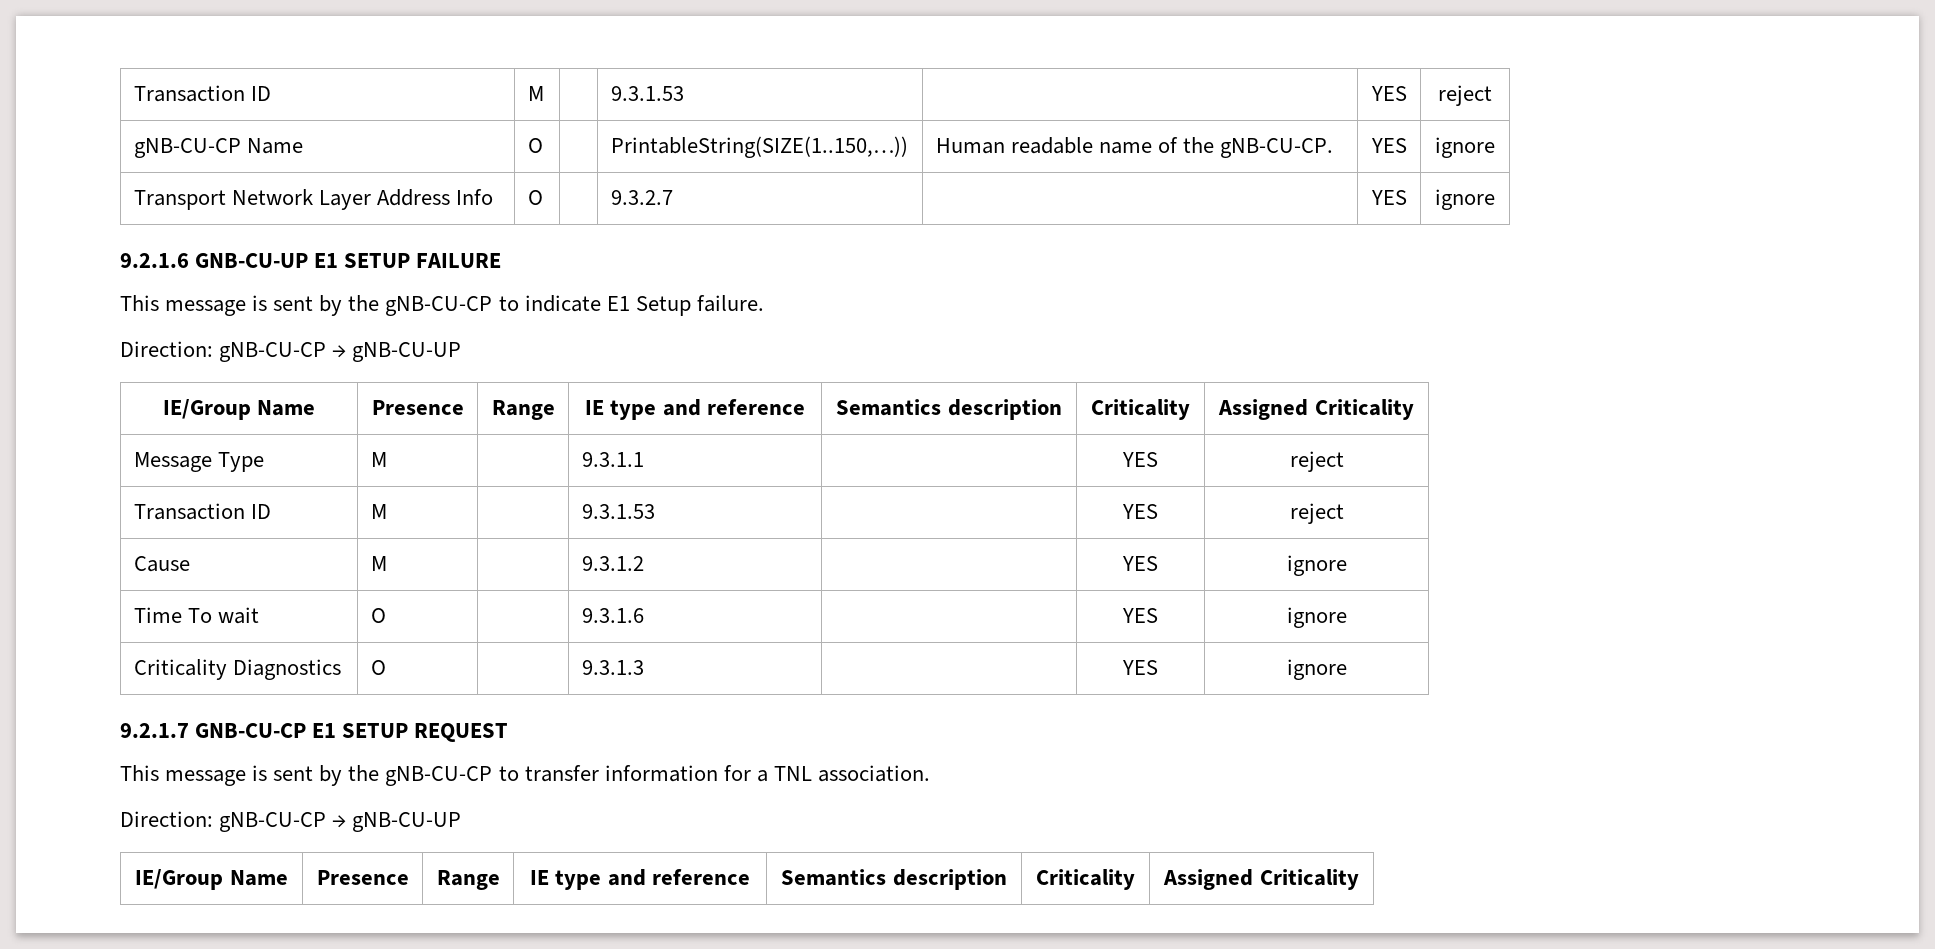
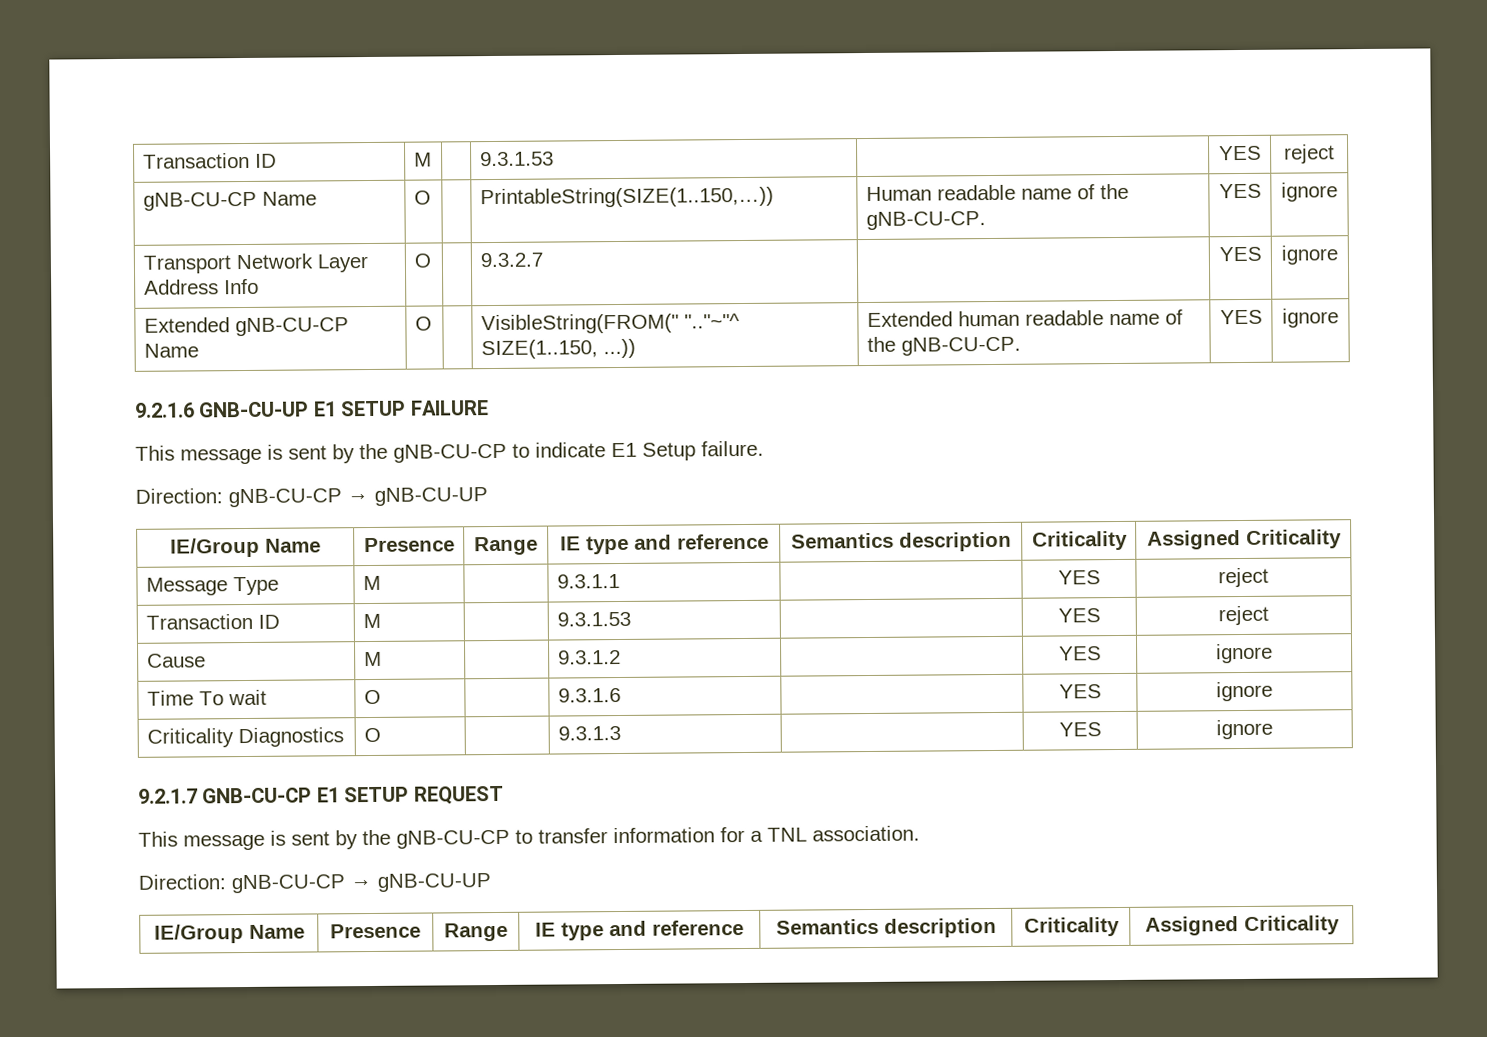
(1495, 199) none -> [143,317,349,337] [143,343,199,358] [414,316,432,331] [480,313,740,335] [480,338,636,360] [866,309,1183,328] [866,336,1021,356] [1219,309,1263,325] [1282,308,1339,328] // Extended gNB-CU-CP Name | O | | VisibleString(FROM(" ".."~"^ SIZE(1..150, ...)) | Extended human readable name of the gNB-CU-CP. | YES | ignore

